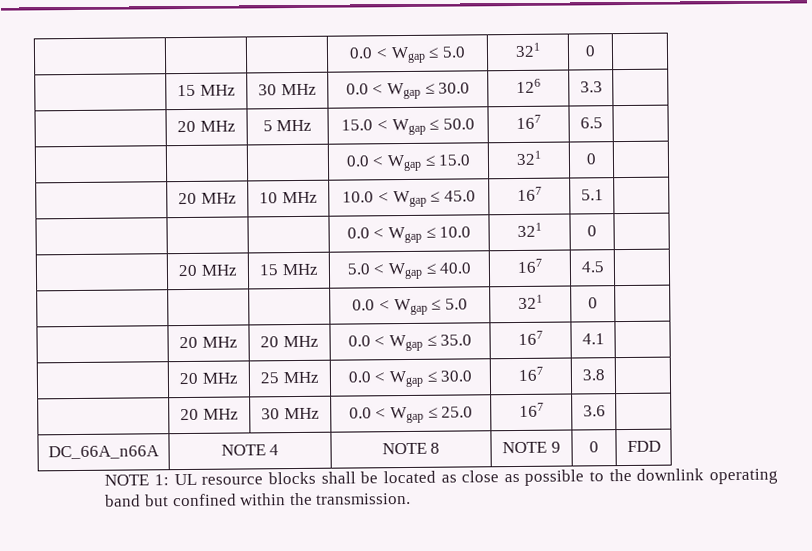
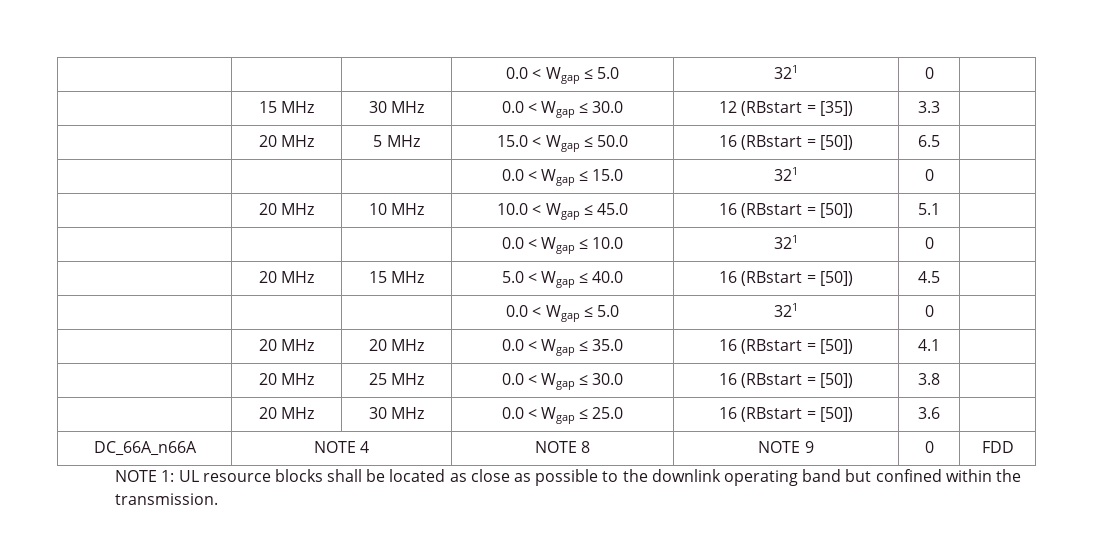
[516,78,541,93] 126 -> [719,101,853,116] 12 (RBstart = [35])
[516,114,541,129] 167 -> [719,135,853,150] 16 (RBstart = [50])
[517,186,542,201] 167 -> [719,203,853,218] 16 (RBstart = [50])
[517,258,542,273] 167 -> [719,271,853,286] 16 (RBstart = [50])
[518,330,543,345] 167 -> [719,339,853,354] 16 (RBstart = [50])
[518,366,543,381] 167 -> [719,373,853,388] 16 (RBstart = [50])
[519,402,544,417] 167 -> [719,407,853,422] 16 (RBstart = [50])

